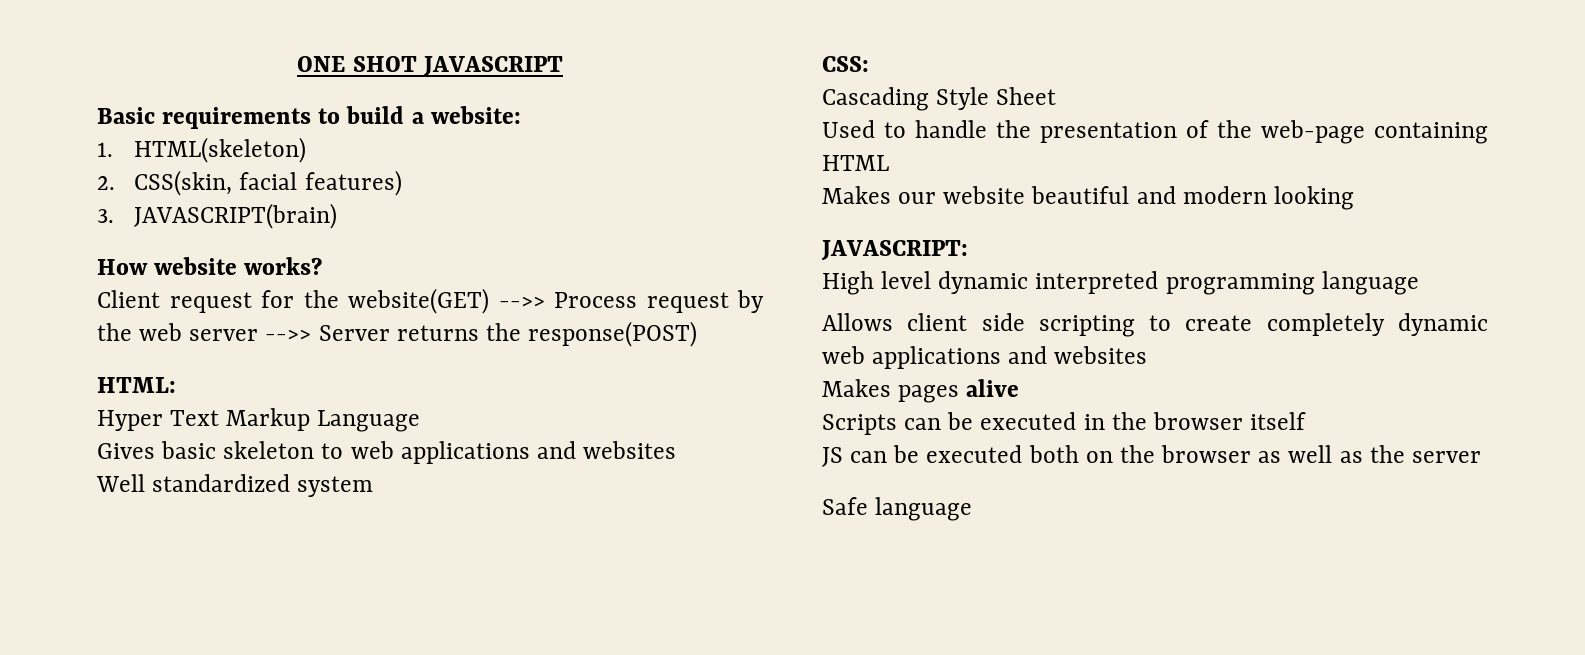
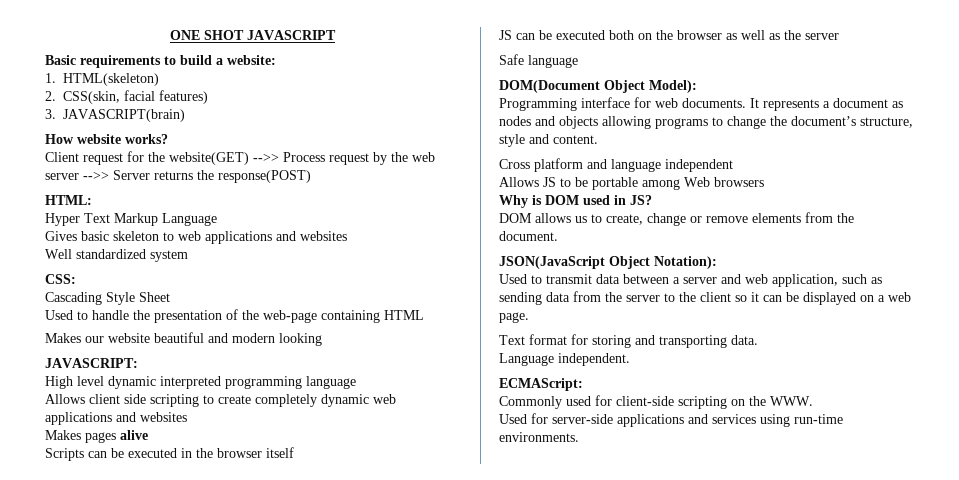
(973, 509) none -> [499,80,697,93] [499,97,903,111] [499,116,913,129] [499,134,598,147] [499,158,733,172] [499,177,764,190] [499,195,652,208] [499,212,854,226] [499,231,558,241] [499,256,717,269] [499,274,882,287] [499,291,911,305] [499,312,529,323] [499,334,758,348] [499,353,630,366] [499,378,583,391] [499,395,813,409] [499,413,843,427] [499,432,579,442] // DOM(Document Object Model): // Programming interface for web documents. It represents a document as nodes and objects allowing programs to change the document’s structure, style and content. // Cross platform and language independent // Allows JS to be portable among Web browsers // Why is DOM used in JS? // DOM allows us to create, change or remove elements from the document. // JSON(JavaScript Object Notation): // Used to transmit data between a server and web application, such as sending data from the server to the client so it can be displayed on a web page. // Text format for storing and transporting data. // Language independent. // ECMAScript: // Commonly used for client-side scripting on the WWW. // Used for server-side applications and services using run-time environments.

